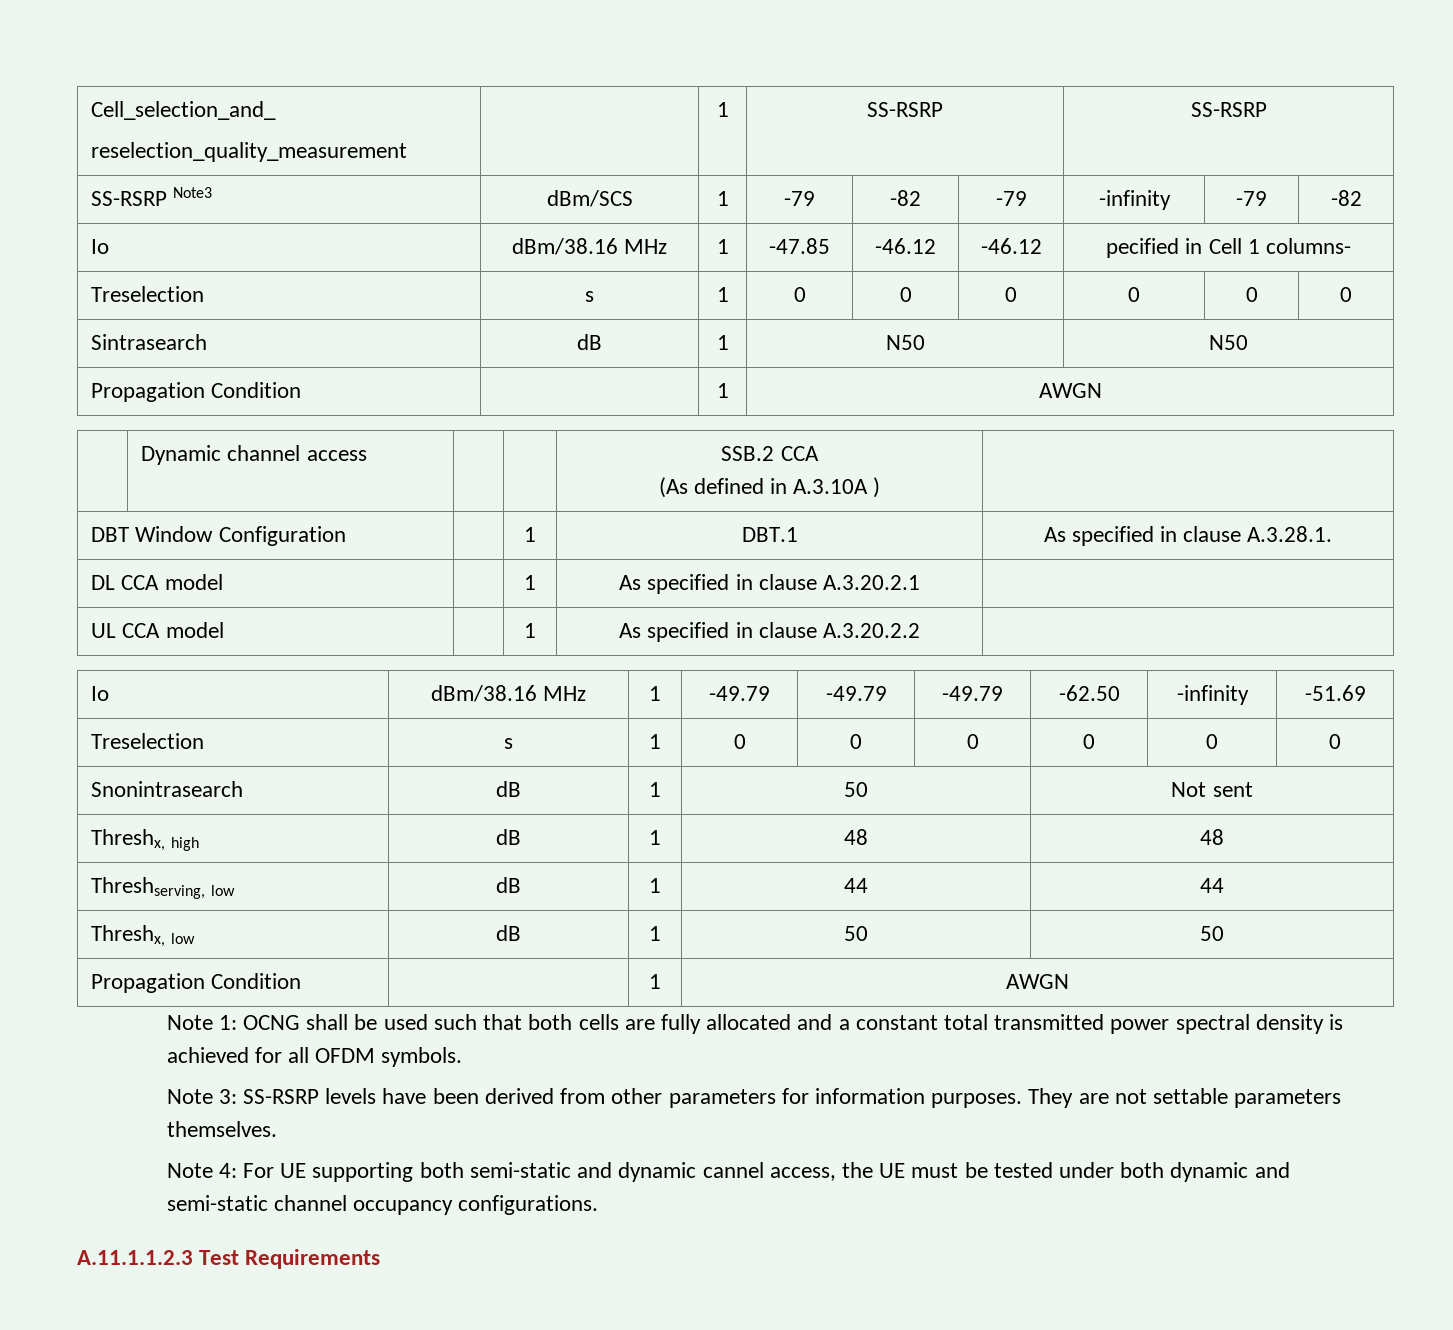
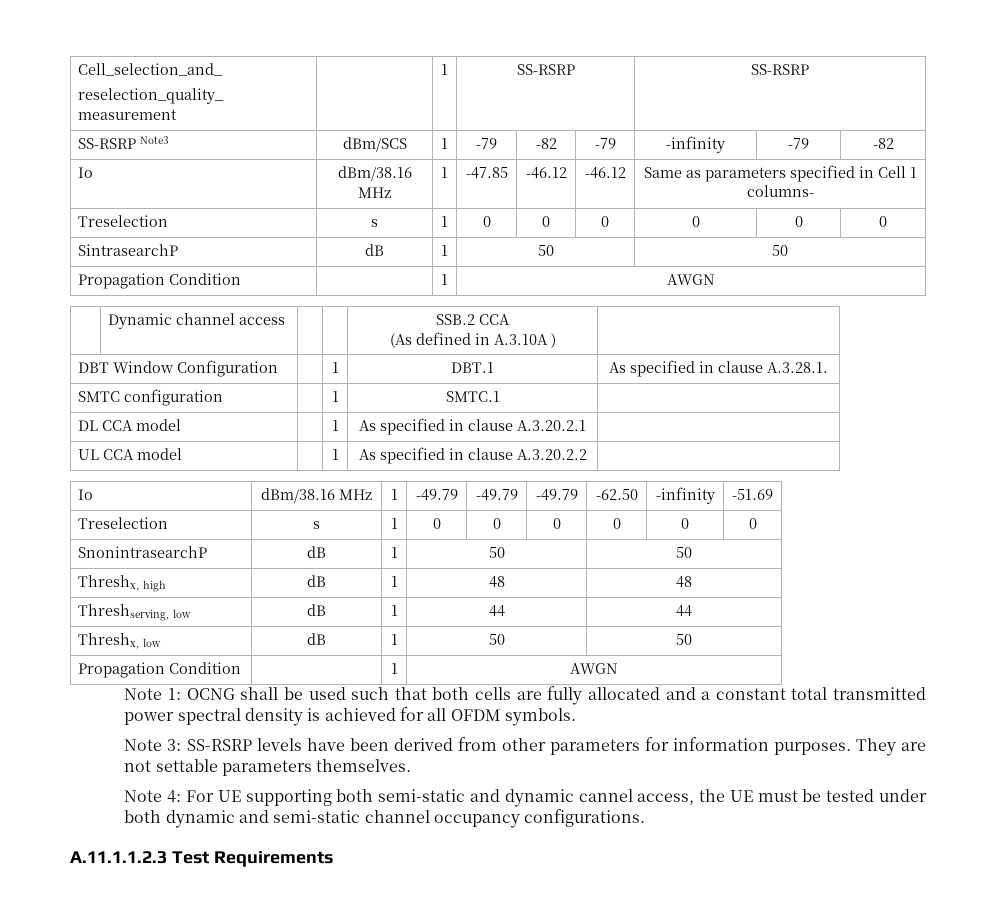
[1106,238,1180,258] pecified -> [643,165,855,182] Same as parameters specified
[91,334,208,350] [577,334,602,350] [716,335,729,350] [885,335,925,350] [1209,335,1248,350] Sintrasearch | dB | 1 | N50 | N50 -> [78,244,179,256] [365,244,384,256] [441,245,448,256] [537,245,554,256] [772,245,789,256] SintrasearchP | dB | 1 | 50 | 50
(1333, 534) none -> [78,389,224,406] [331,391,339,402] [445,391,500,402] // SMTC configuration | | 1 | SMTC.1 |
[91,781,244,797] [496,781,521,797] [649,782,661,797] [843,782,868,797] [1171,782,1253,797] Snonintrasearch | dB | 1 | 50 | Not sent -> [78,546,208,558] [307,546,326,558] [390,547,398,558] [488,547,505,558] [676,547,693,558] SnonintrasearchP | dB | 1 | 50 | 50

